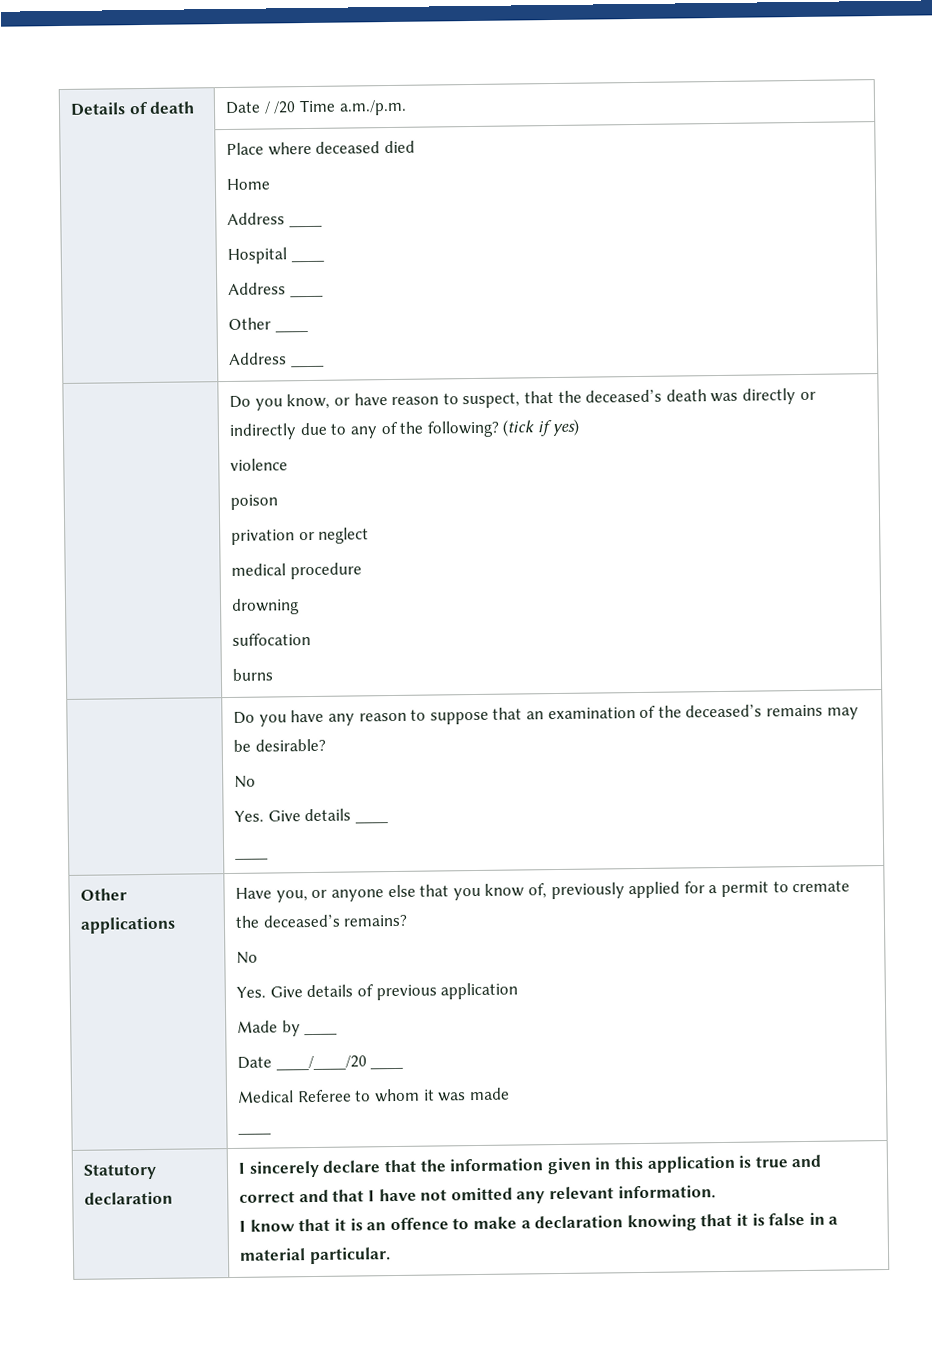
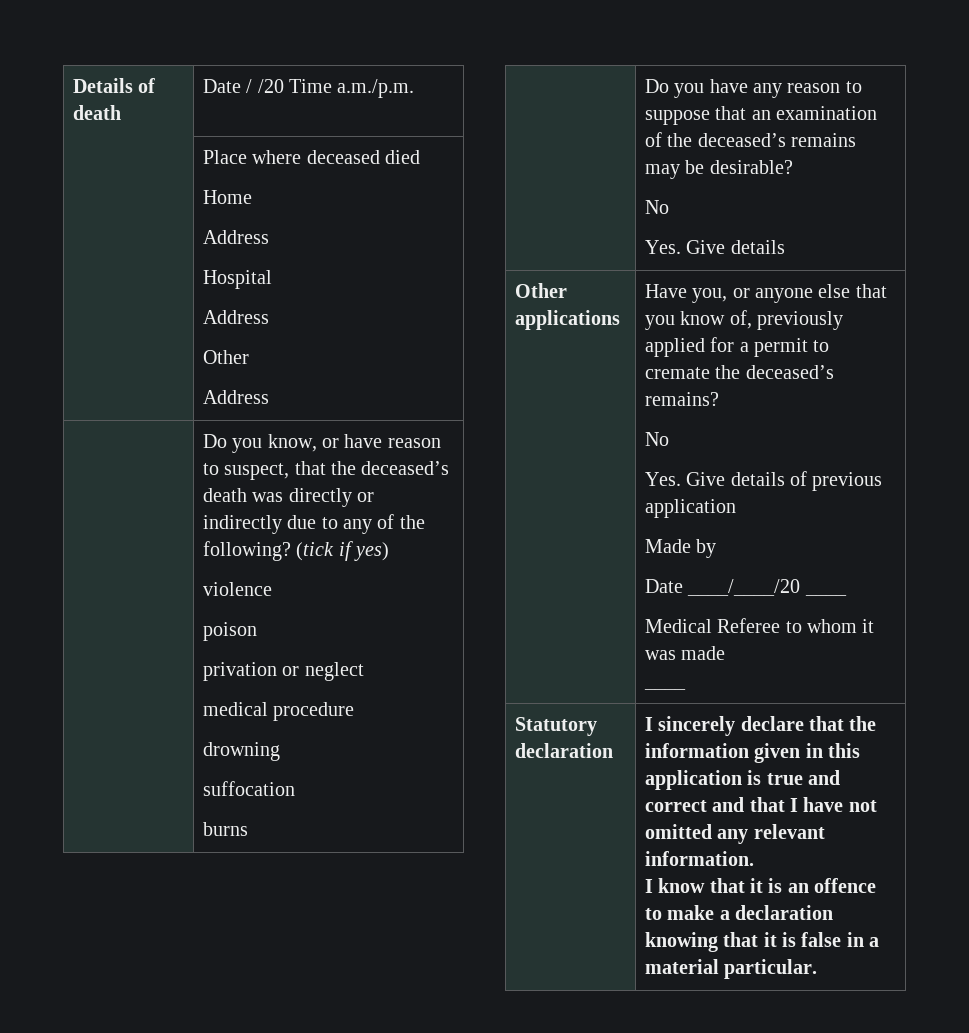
[288,223,323,228] ____ -> (269, 237) none
[290,258,325,263] [228,282,324,298] [228,317,309,333] [228,352,325,368] ____ // Address ____ // Other ____ // Address ____ -> [202,310,269,324] [202,350,249,364] [202,390,269,404] // Address // Other // Address
[355,820,390,824] [235,856,270,860] ____ // ____ -> (785, 247) none
[304,1031,339,1036] ____ -> (717, 548) none

